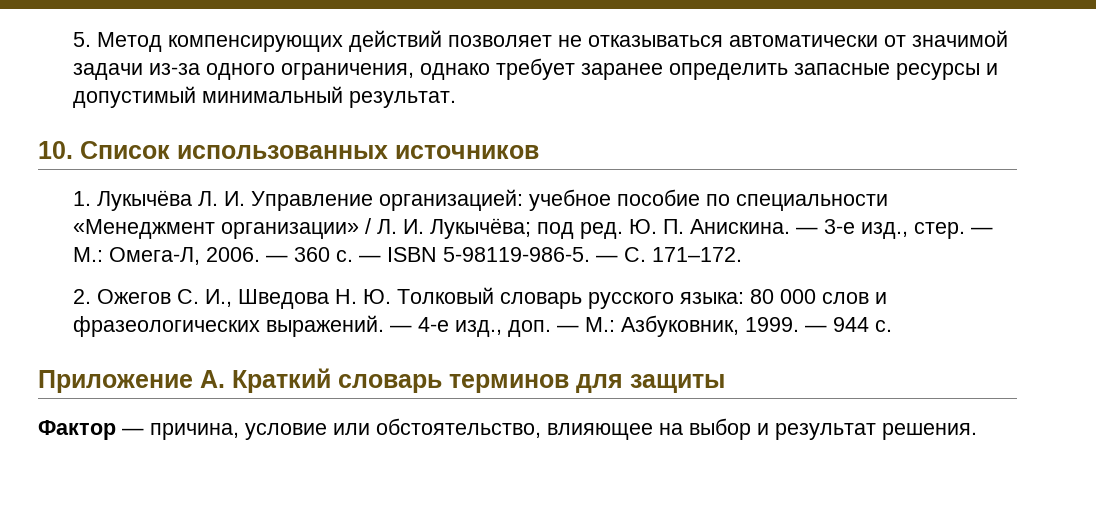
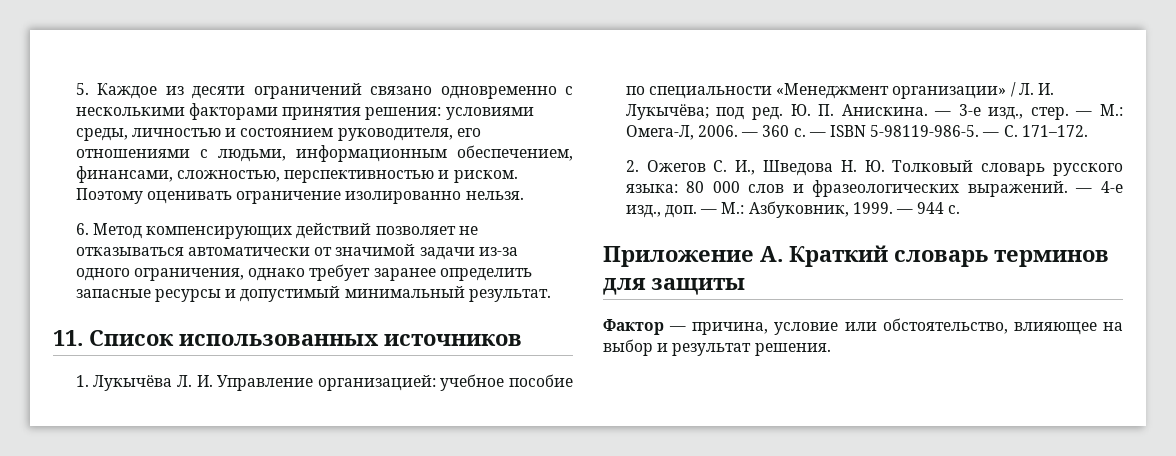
(92, 39) none -> [97,83,573,99] [75,103,534,120] [75,128,481,141] [75,145,573,162] [75,166,518,183] [75,188,524,204] [75,223,89,235] Каждое из десяти ограничений связано одновременно с несколькими факторами принятия решения: условиями среды, личностью и состоянием руководителя, его отношениями с людьми, информационным обеспечением, финансами, сложностью, перспективностью и риском. Поэтому оценивать ограничение изолированно нельзя. // 6.
[38,141,73,159] 10. -> [53,330,83,346] 11.

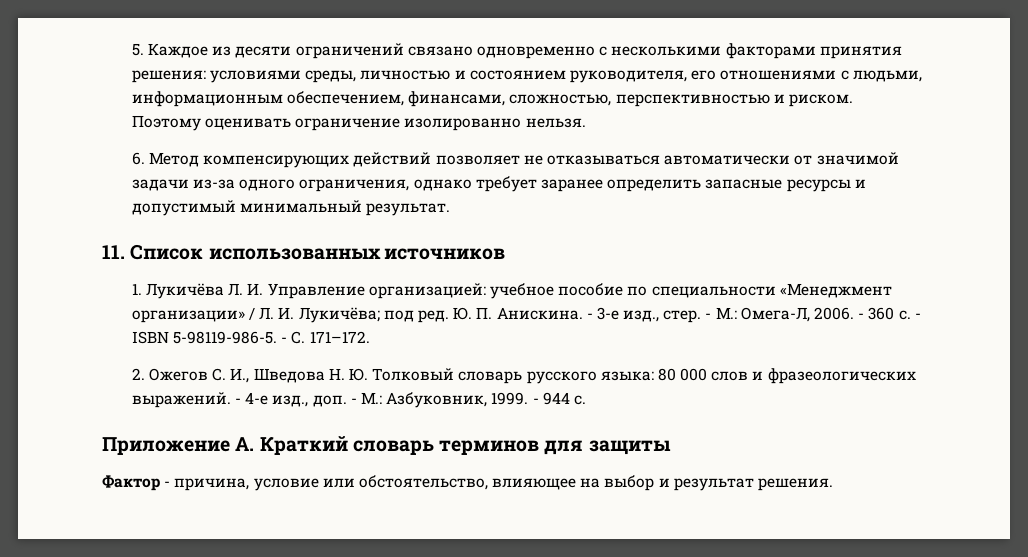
[93,375,173,391] Лукычёва -> [146,283,225,299] Лукичёва
[625,104,709,120] Лукычёва; -> [298,307,380,323] Лукичёва;
[934,111,952,116] — -> [586,313,593,319] -
[1075,111,1093,116] — -> [705,313,712,319] -
[741,132,759,137] — -> [858,313,865,319] -
[808,132,826,137] — -> [914,313,921,319] -
[982,132,1000,137] — -> [281,337,288,343] -
[1075,188,1093,193] — -> [235,398,242,404] -
[700,209,718,214] — -> [350,398,357,404] -
[895,209,913,214] — -> [532,398,539,404] -
[669,326,687,331] — -> [164,481,171,487] -

